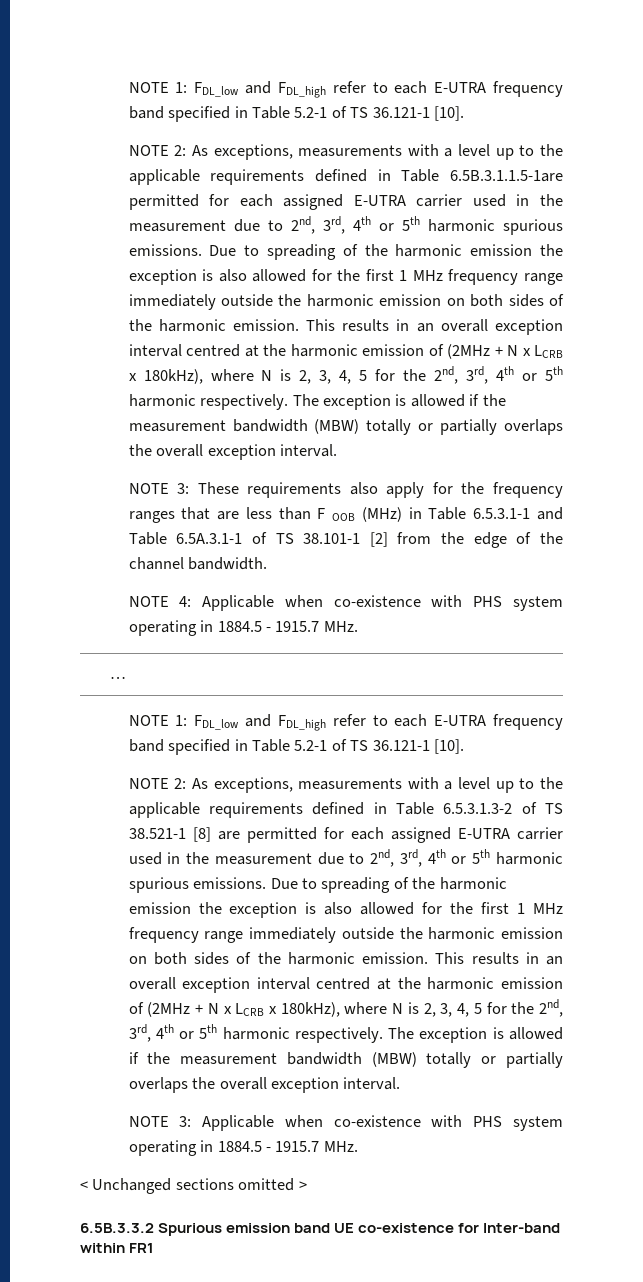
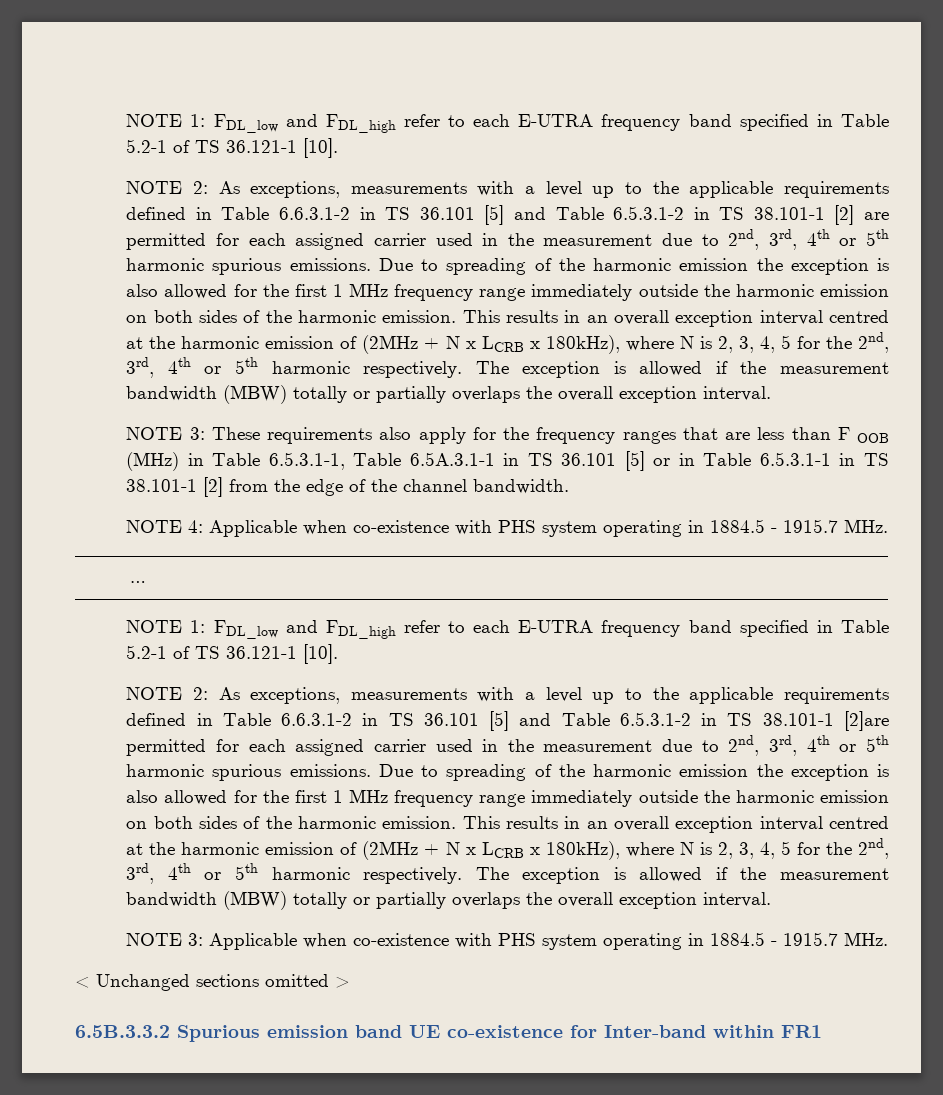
[450,170,563,182] [128,194,406,210] 6.5B.3.1.1.5-1are permitted for each assigned E-UTRA -> [279,205,889,225] [126,233,365,250] 6.6.3.1-2 in TS 36.101 [5] and Table 6.5.3.1-2 in TS 38.101-1 [2] are permitted for each assigned
[473,507,563,520] [128,532,267,545] 6.5.3.1-1 and Table 6.5A.3.1-1 of -> [268,451,856,471] 6.5.3.1-1, Table 6.5A.3.1-1 in TS 36.101 [5] or in Table 6.5.3.1-1 in
[443,802,563,814] [128,827,510,843] 6.5.3.1.3-2 of TS 38.521-1 [8] are permitted for each assigned E-UTRA -> [281,711,889,731] [126,739,365,756] 6.6.3.1-2 in TS 36.101 [5] and Table 6.5.3.1-2 in TS 38.101-1 [2]are permitted for each assigned

